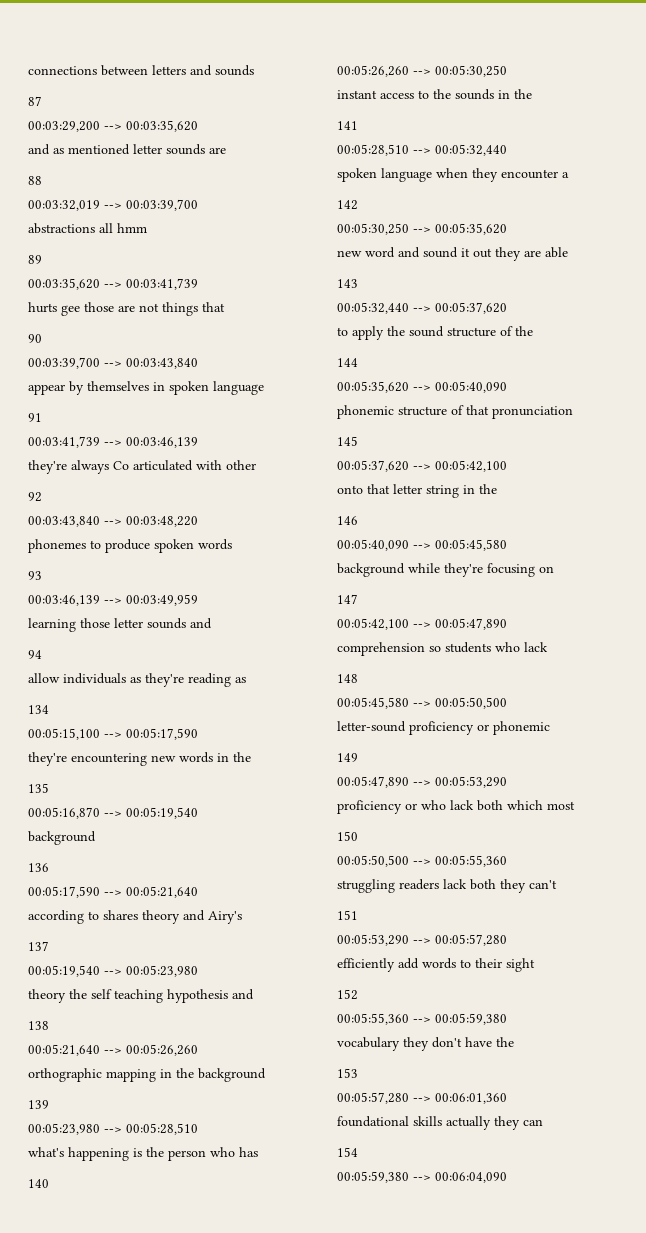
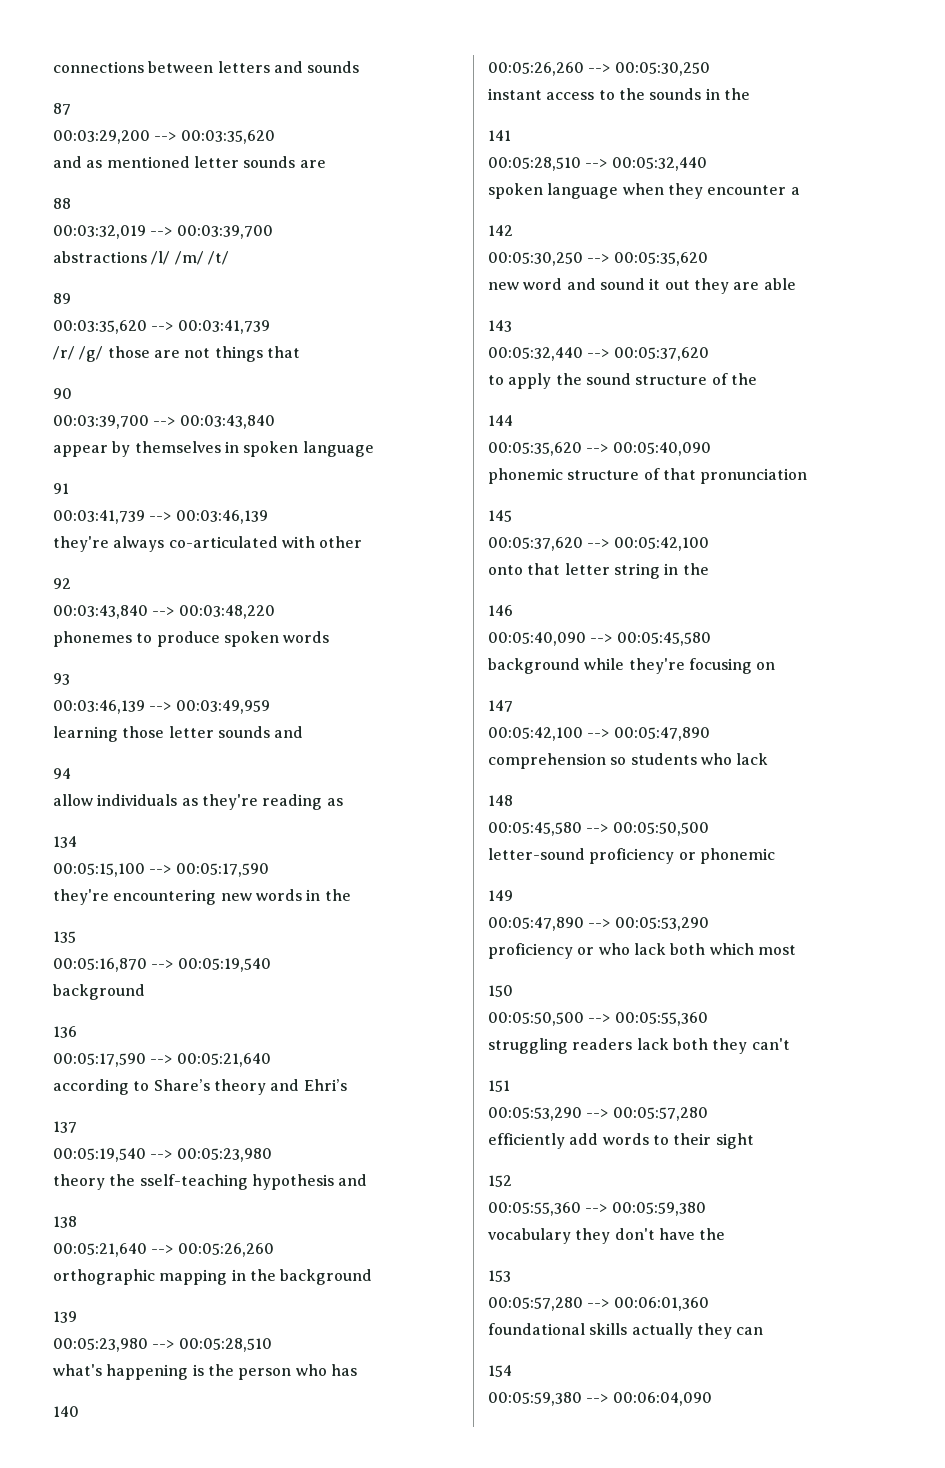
[99,223,147,233] all hmm -> [151,251,229,265] /l/ /m/ /t/
[28,302,80,316] hurts gee -> [53,346,104,362] /r/ /g/
[113,460,193,471] Co articulated -> [168,536,278,548] co-articulated
[103,910,138,920] shares -> [153,1079,210,1091] Share’s
[208,911,242,924] Airy's -> [303,1079,347,1091] Ehri’s
[91,989,163,1003] self teaching -> [139,1174,248,1190] sself-teaching

